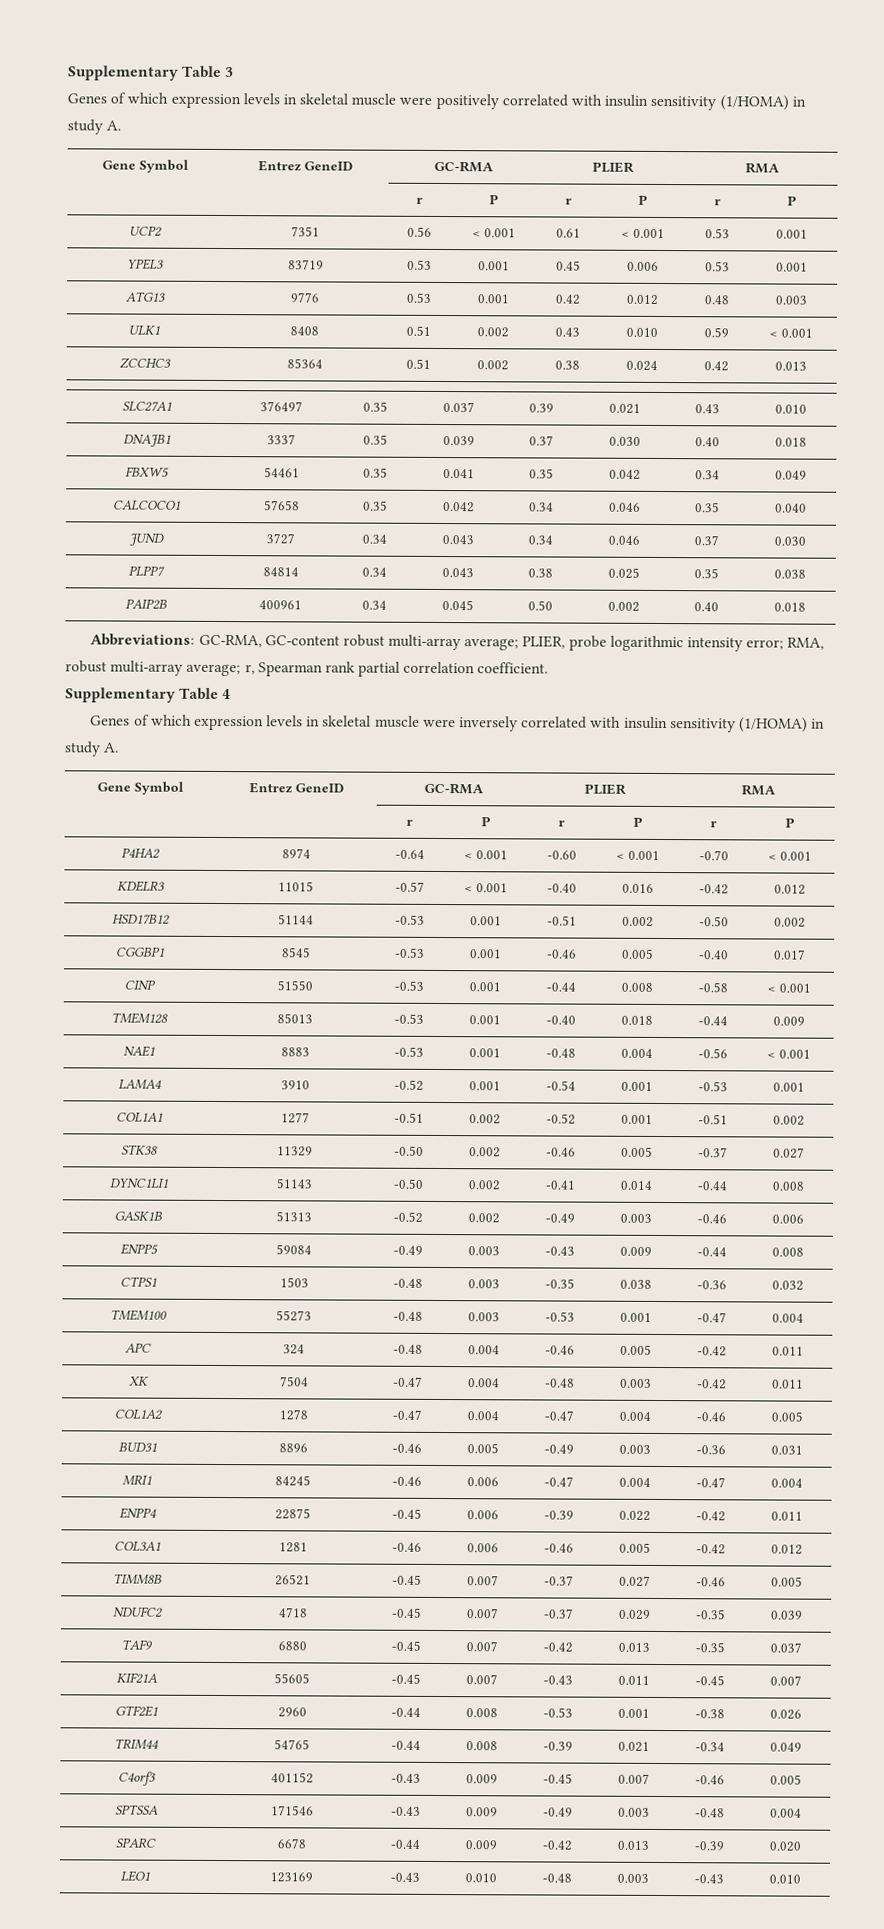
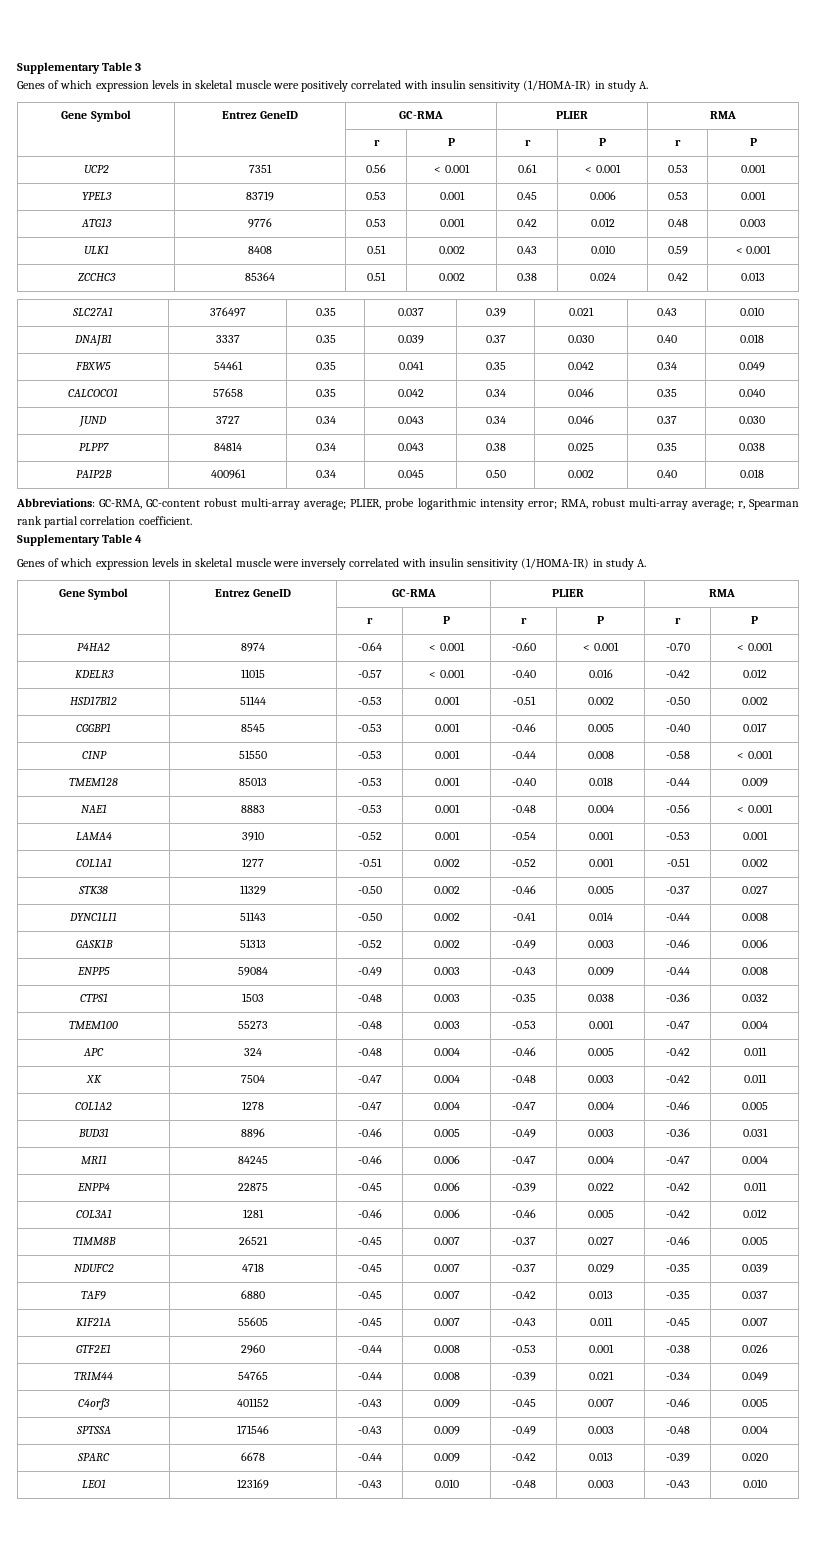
[719,95,789,111] (1/HOMA) -> [523,80,592,91] (1/HOMA-IR)
[738,717,808,733] (1/HOMA) -> [521,558,590,569] (1/HOMA-IR)

